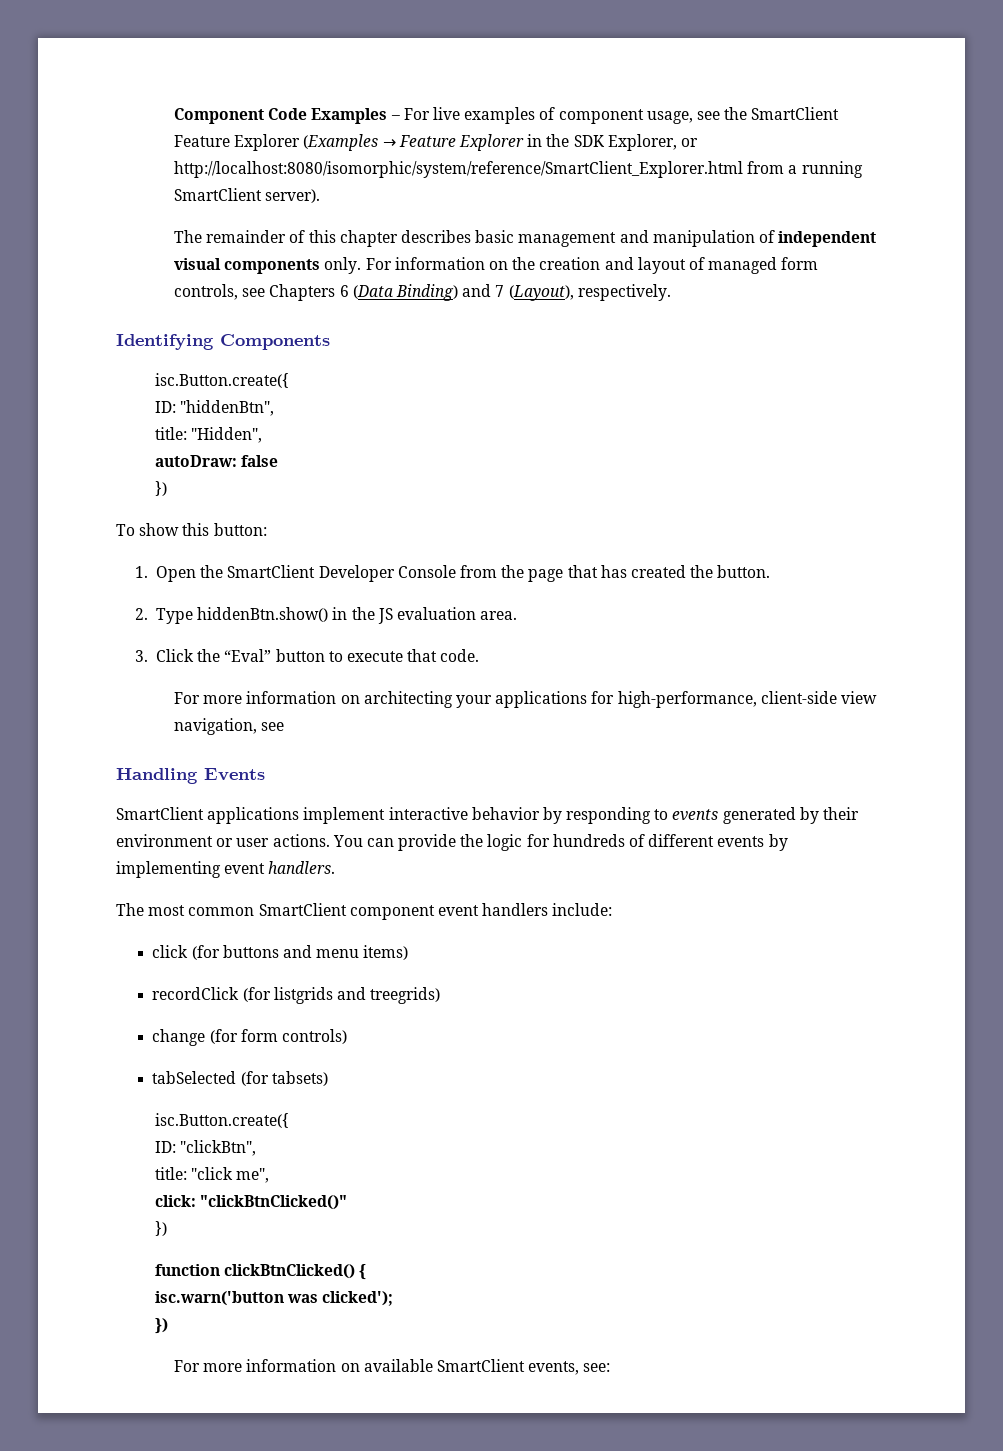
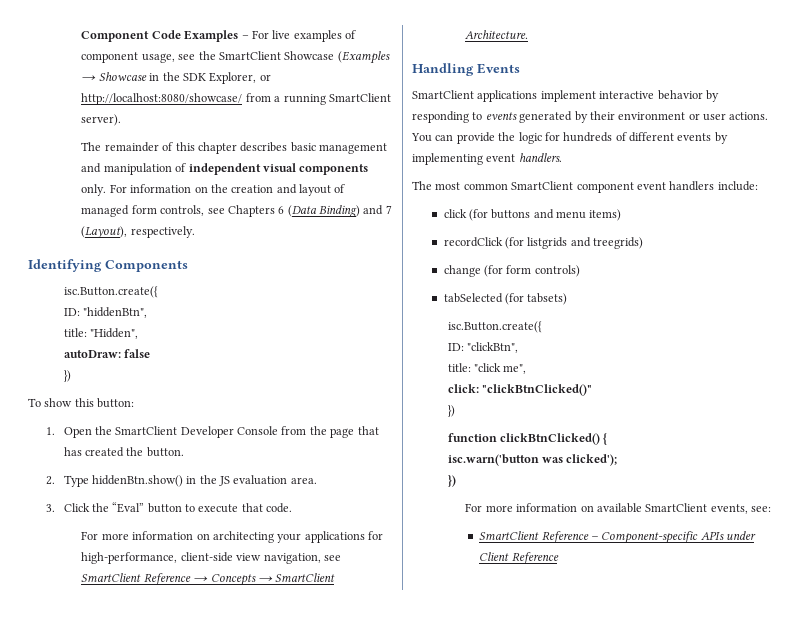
[174,134,525,151] Feature Explorer (Examples → Feature Explorer -> [284,51,390,64] [81,72,147,81] Showcase (Examples → Showcase
[174,161,744,178] http://localhost:8080/isomorphic/system/reference/SmartClient_Explorer.html -> [81,93,243,105] http://localhost:8080/showcase/
(285, 726) none -> [81,573,336,586] [465,30,529,39] SmartClient Reference → Concepts → SmartClient Architecture.
(611, 1367) none -> [479,531,756,544] [479,552,559,564] // SmartClient Reference – Component-specific APIs under Client Reference

